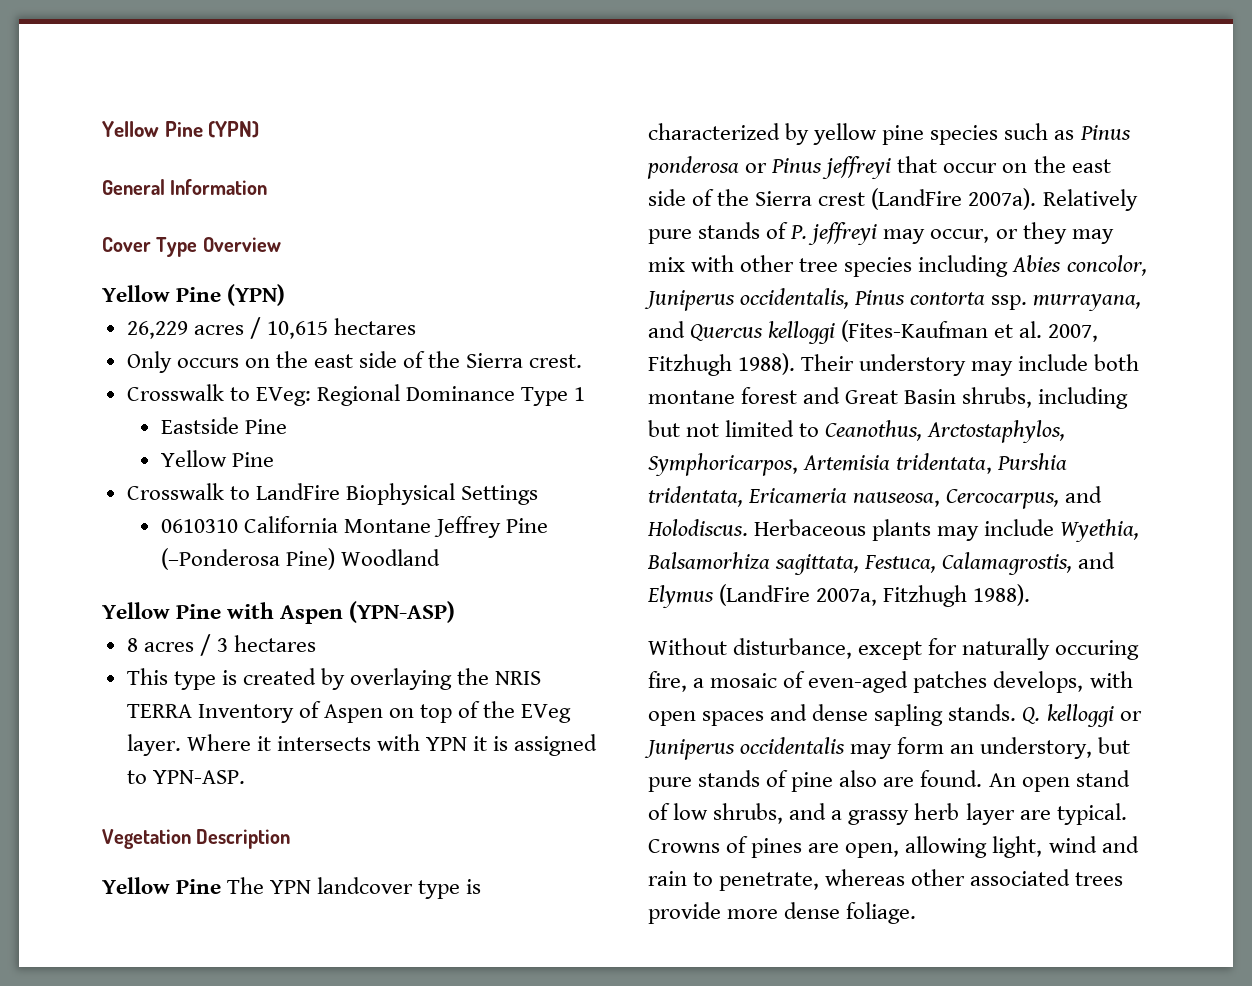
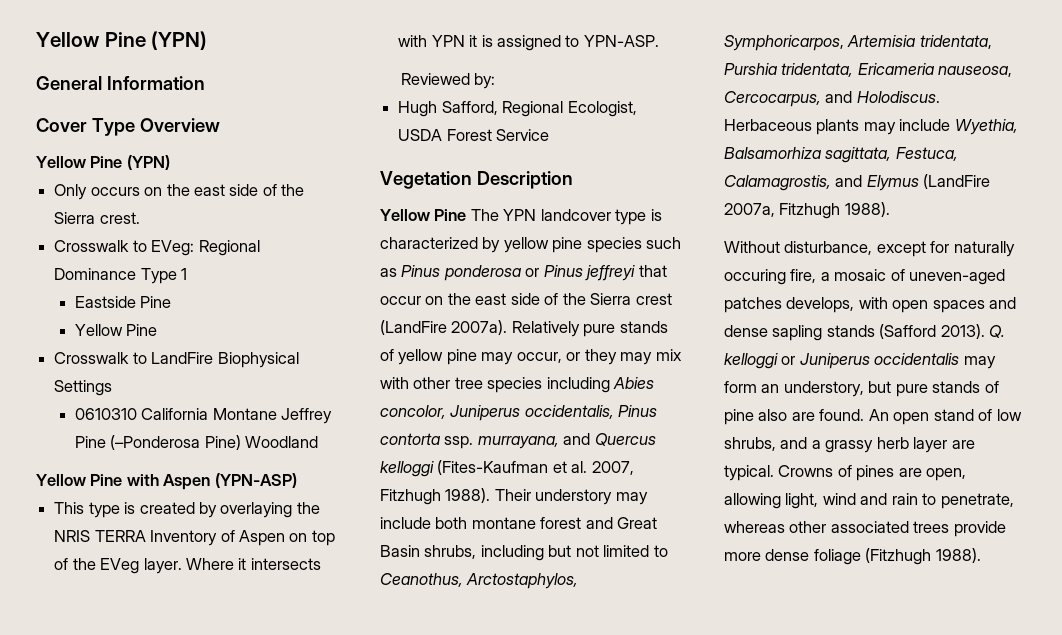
[126,317,417,339] // 26,229 acres / 10,615 hectares -> (170, 162) none
[126,634,317,656] // 8 acres / 3 hectares -> (297, 480) none
(245, 777) none -> [400,73,496,89] [398,101,637,117] [398,129,550,141] // Reviewed by: // Hugh Safford, Regional Ecologist, USDA Forest Service
[790,222,878,245] P. jeffreyi -> [398,349,477,365] yellow pine
[808,671,909,693] even-aged -> [909,269,1006,285] uneven-aged
[948,704,1017,721] stands. -> [826,324,985,339] stands (Safford 2013).
[846,902,917,924] foliage. -> [813,548,981,565] foliage (Fitzhugh 1988).

